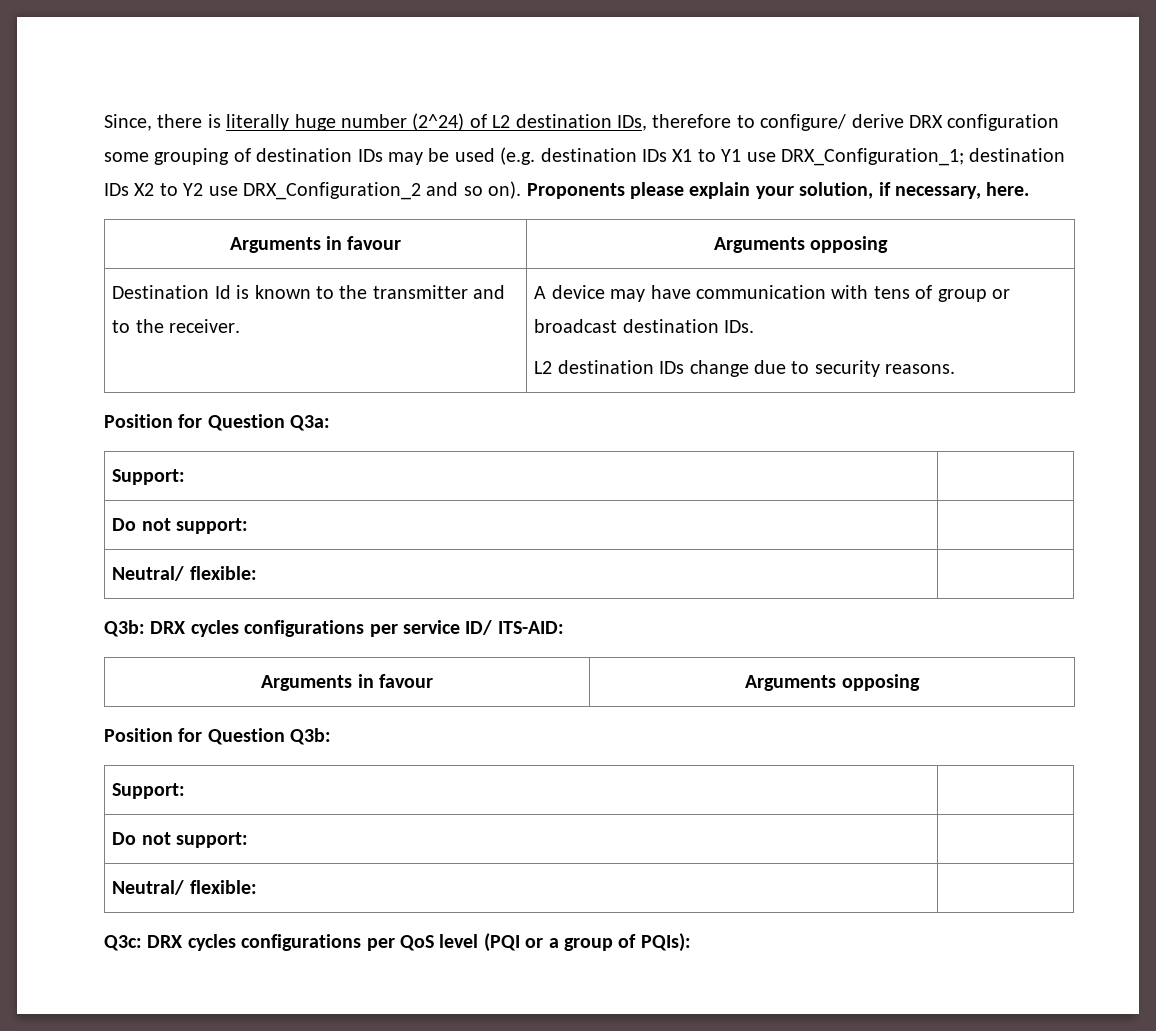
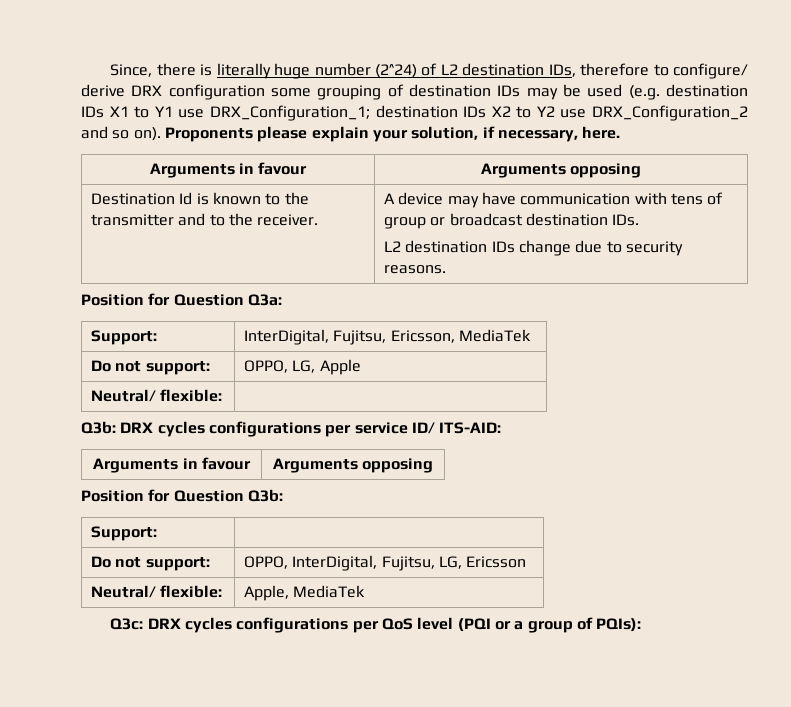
[112,518,249,534] // Do not support: | -> [244,329,532,345] [91,360,210,375] [244,359,361,375] InterDigital, Fujitsu, Ericsson, MediaTek // Do not support: | OPPO, LG, Apple
[112,880,257,895] // Neutral/ flexible: | -> [244,555,527,571] [91,585,223,598] [244,585,366,601] OPPO, InterDigital, Fujitsu, LG, Ericsson // Neutral/ flexible: | Apple, MediaTek

